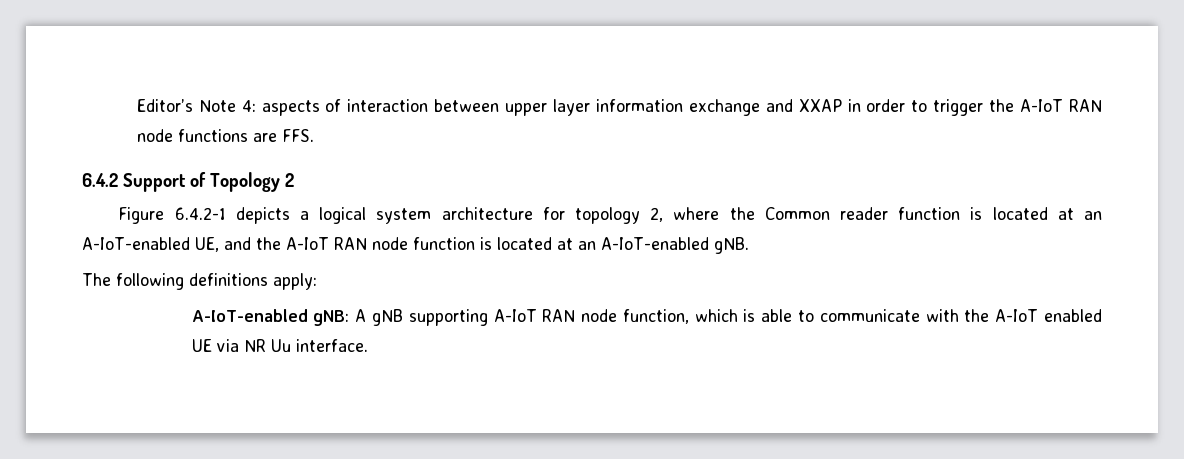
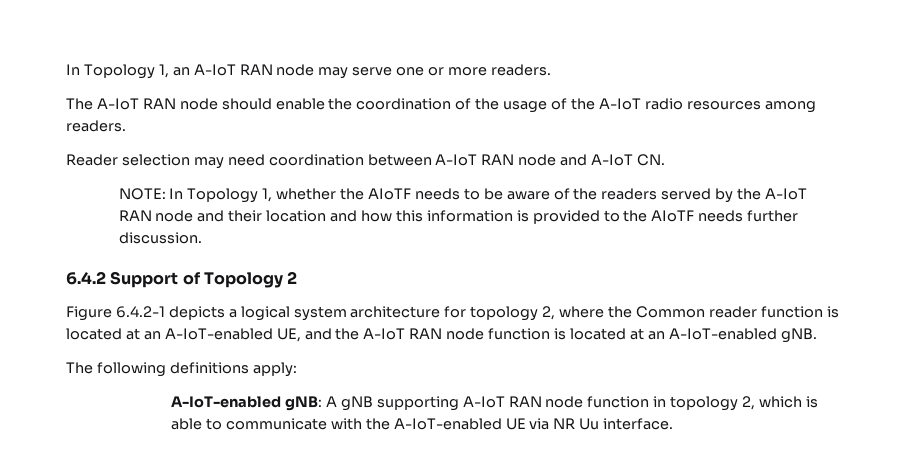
[136,99,1102,116] [136,129,314,142] Editor’s Note 4: aspects of interaction between upper layer information exchange and XXAP in order to trigger the A-IoT RAN node functions are FFS. -> [66,64,551,79] [66,98,816,113] [66,120,126,132] [66,154,666,169] [118,188,808,203] [118,210,799,224] [118,232,202,244] In Topology 1, an A-IoT RAN node may serve one or more readers. // The A-IoT RAN node should enable the coordination of the usage of the A-IoT radio resources among readers. // Reader selection may need coordination between A-IoT RAN node and A-IoT CN. // NOTE: In Topology 1, whether the AIoTF needs to be aware of the readers served by the A-IoT RAN node and their location and how this information is provided to the AIoTF needs further discussion.
[622,309,689,324] function, -> [587,396,756,411] function in topology 2,
[995,309,1103,322] A-IoT enabled -> [393,418,502,430] A-IoT-enabled

